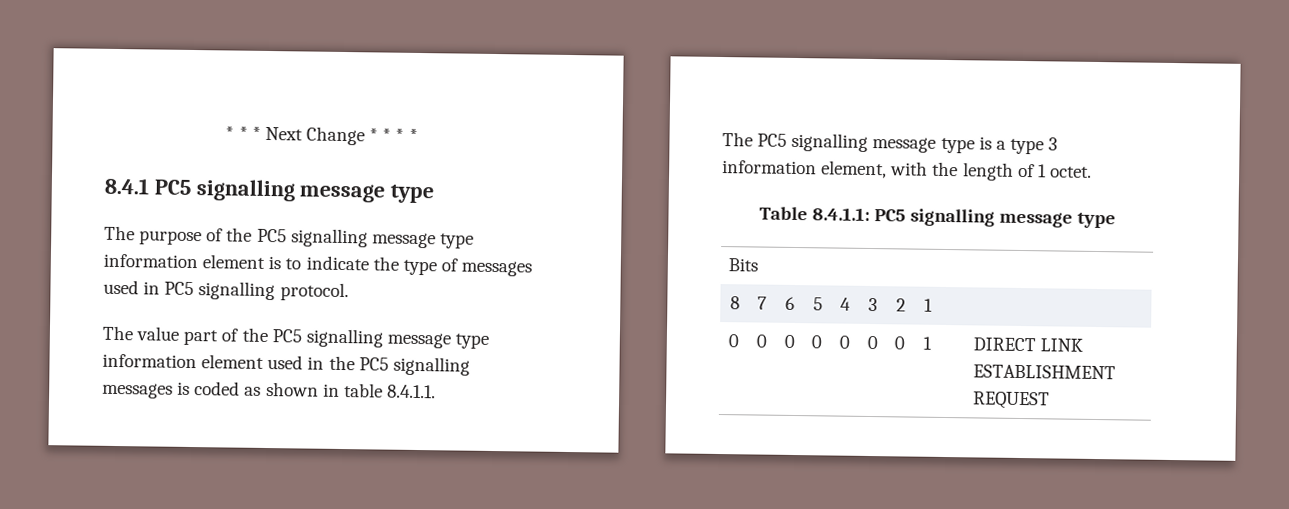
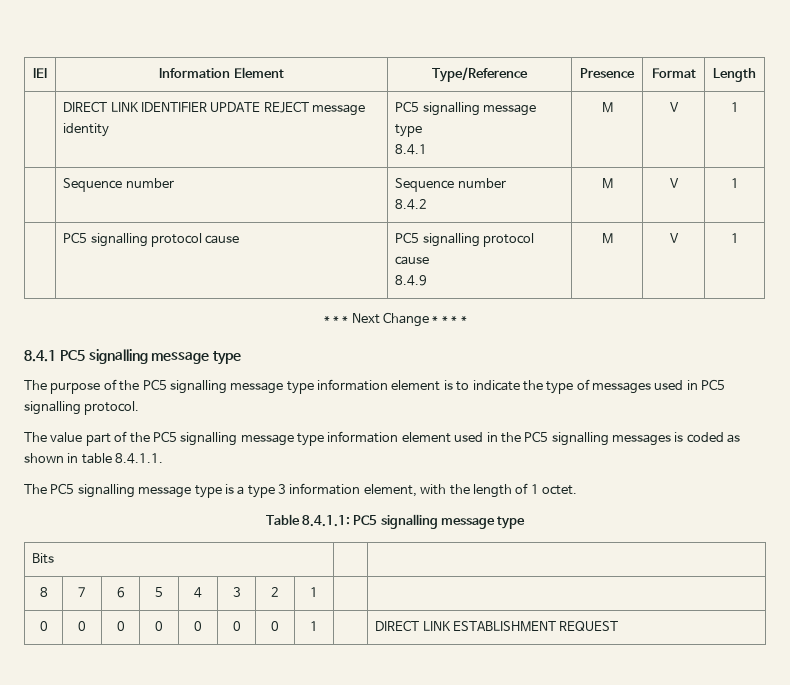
(225, 133) none -> [33,68,47,78] [159,67,284,78] [432,67,529,82] [580,68,635,78] [651,68,696,78] [713,68,756,82] [63,101,366,116] [63,123,110,137] [395,101,537,116] [395,124,423,137] [395,144,428,155] [601,102,613,113] [669,102,679,112] [730,102,739,112] [63,178,174,192] [395,178,506,192] [395,199,428,210] [601,178,613,189] [669,178,679,188] [730,178,739,188] [63,232,240,247] [395,232,535,247] [395,256,430,265] [395,275,428,286] [601,233,613,244] [669,233,679,243] [730,233,739,243] IEI | Information Element | Type/Reference | Presence | Format | Length // | DIRECT LINK IDENTIFIER UPDATE REJECT message identity | PC5 signalling message type // 8.4.1 | M | V | 1 // | Sequence number | Sequence number // 8.4.2 | M | V | 1 // | PC5 signalling protocol cause | PC5 signalling protocol cause // 8.4.9 | M | V | 1 //

